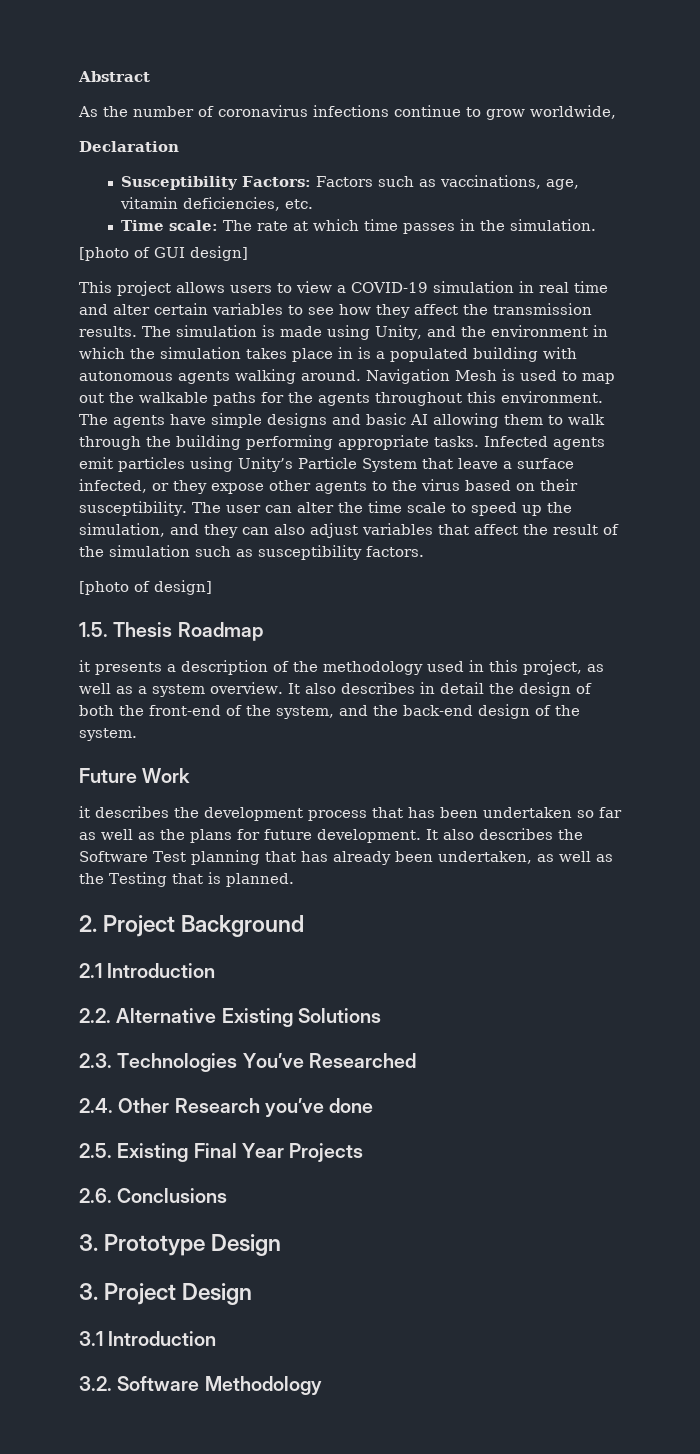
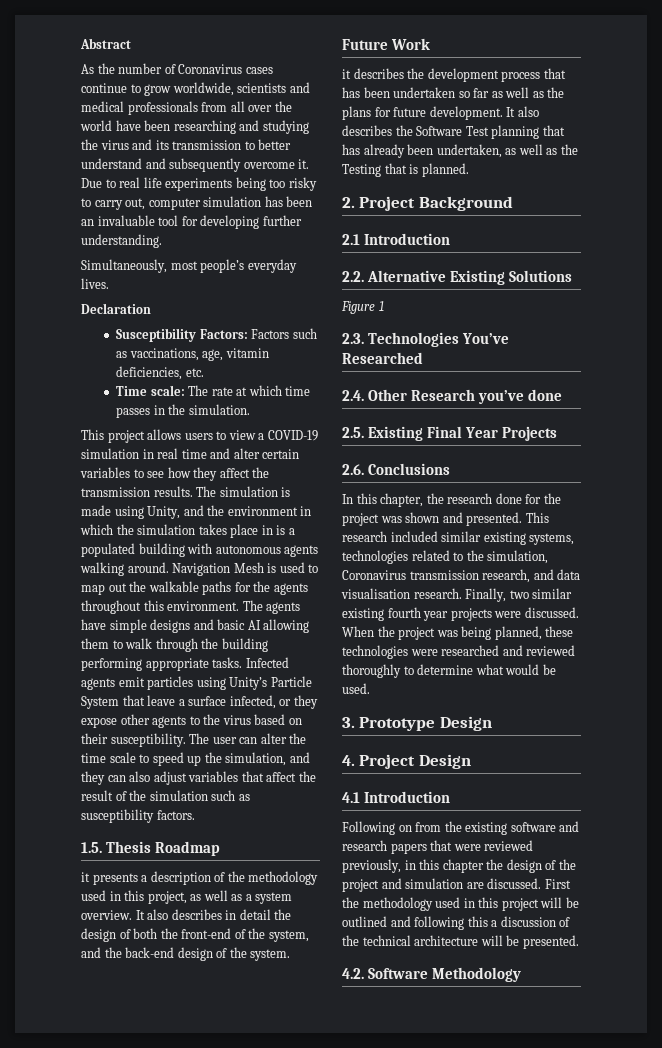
[218,105,389,117] coronavirus infections -> [178,64,273,74] Coronavirus cases
(616, 112) none -> [237,82,310,93] [81,101,292,115] [80,120,309,134] [81,139,292,150] [81,158,310,172] [81,177,317,191] [81,196,313,210] [81,215,302,229] [81,234,162,248] [81,259,297,273] [81,278,109,289] scientists and medical professionals from all over the world have been researching and studying the virus and its transmission to better understand and subsequently overcome it. Due to real life experiments being too risky to carry out, computer simulation has been an invaluable tool for developing further understanding. // Simultaneously, most people’s everyday lives.
[79,246,248,261] // [photo of GUI design] -> (250, 409) none
[79,580,212,595] // [photo of design] -> (195, 815) none
(381, 1015) none -> [341,301,384,314] // Figure 1
(228, 1195) none -> [342,493,561,507] [342,512,549,526] [342,531,575,545] [342,550,549,564] [342,569,581,583] [341,588,573,602] [342,607,579,621] [342,626,574,640] [342,645,576,659] [342,664,556,678] [342,683,370,694] // In this chapter, the research done for the project was shown and presented. This research included similar existing systems, technologies related to the simulation, Coronavirus transmission research, and data visualisation research. Finally, two similar existing fourth year projects were discussed. When the project was being planned, these technologies were researched and reviewed thoroughly to determine what would be used.
[79,1283,98,1300] 3. -> [342,755,355,766] 4.
[79,1331,217,1346] [79,1376,112,1391] 3.1 Introduction // 3.2. -> [342,791,451,803] [342,821,580,835] [342,840,534,854] [342,859,576,873] [342,878,571,892] [342,897,579,911] [342,916,571,930] [342,935,579,949] [342,968,364,979] 4.1 Introduction // Following on from the existing software and research papers that were reviewed previously, in this chapter the design of the project and simulation are discussed. First the methodology used in this project will be outlined and following this a discussion of the technical architecture will be presented. // 4.2.

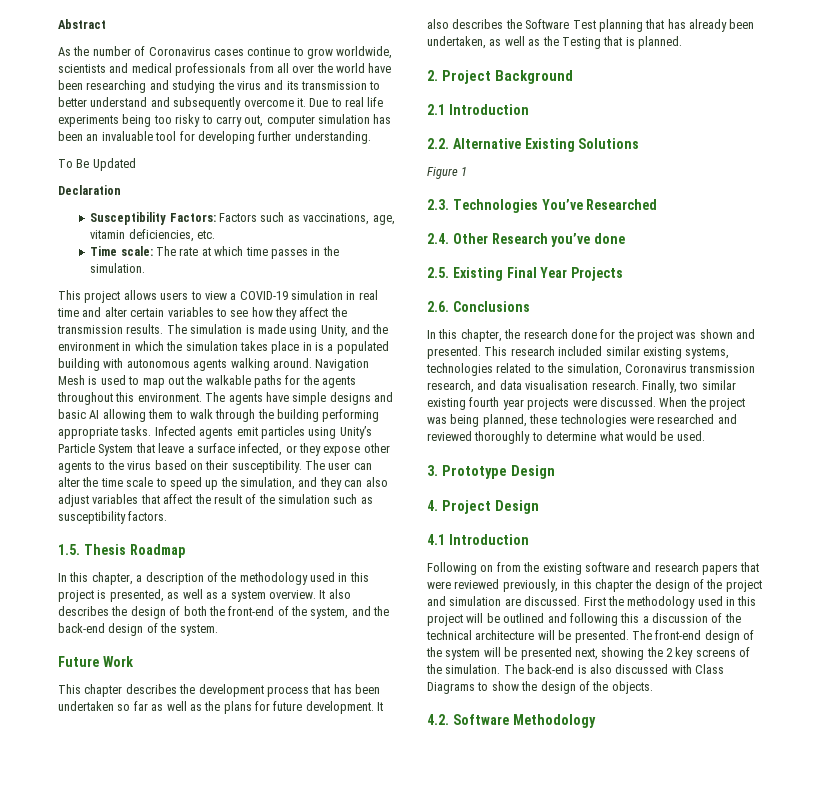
[81,259,297,273] [81,278,109,289] Simultaneously, most people’s everyday lives. -> [58,158,136,171] To Be Updated
[81,872,138,885] it presents -> [58,572,133,585] In this chapter,
[147,891,187,904] project, -> [58,589,164,602] project is presented,
[225,909,271,920] in detail -> (109, 611) none
[342,69,351,79] it -> [58,684,123,697] This chapter
(579, 942) none -> [631,630,754,643] [426,647,751,660] [426,664,724,674] [427,681,653,694] The front-end design of the system will be presented next, showing the 2 key screens of the simulation. The back-end is also discussed with Class Diagrams to show the design of the objects.

